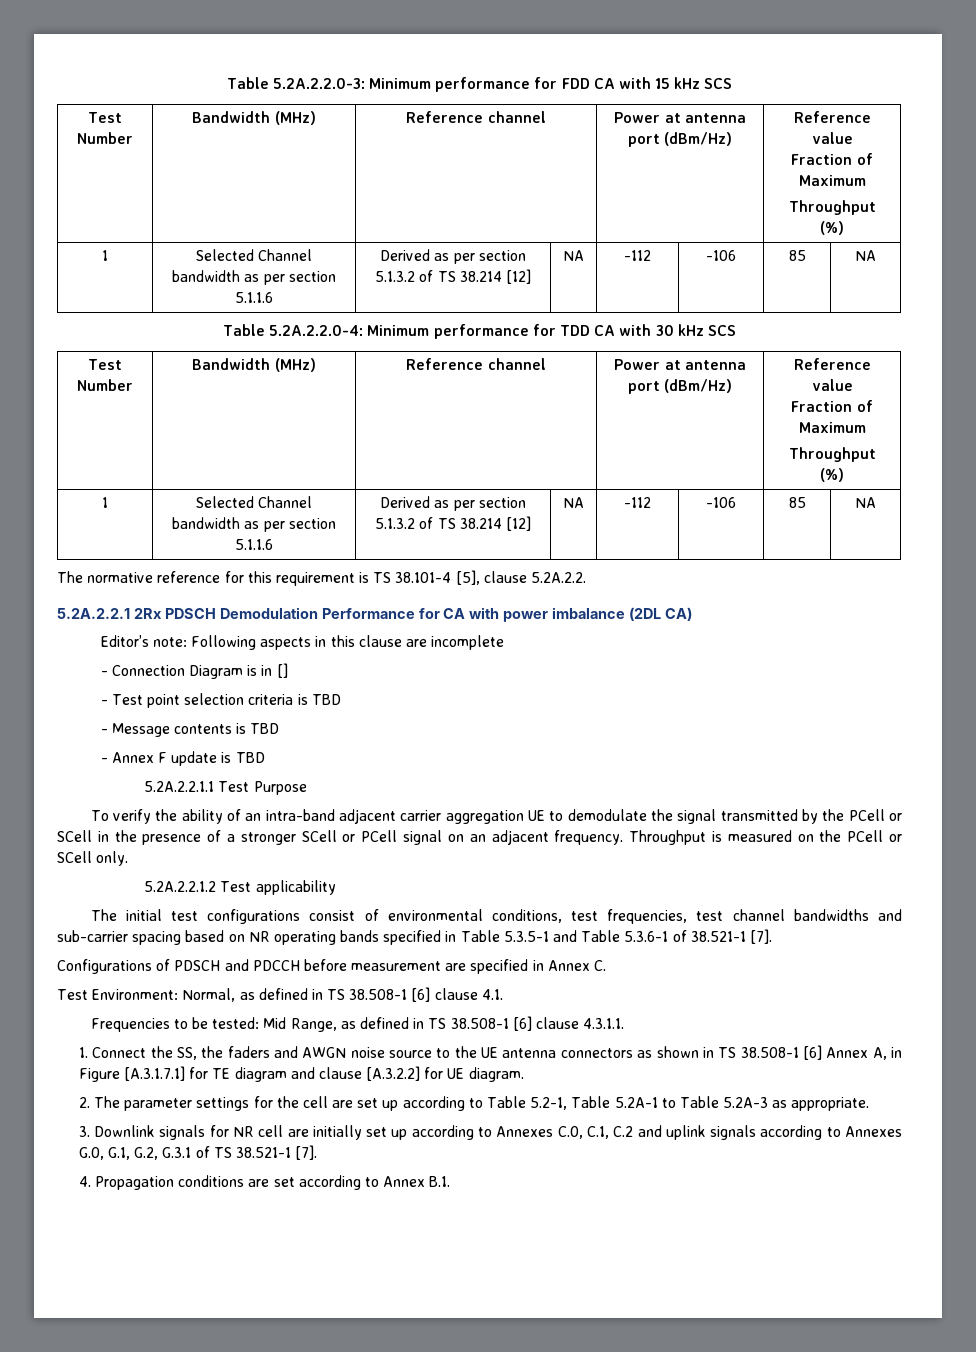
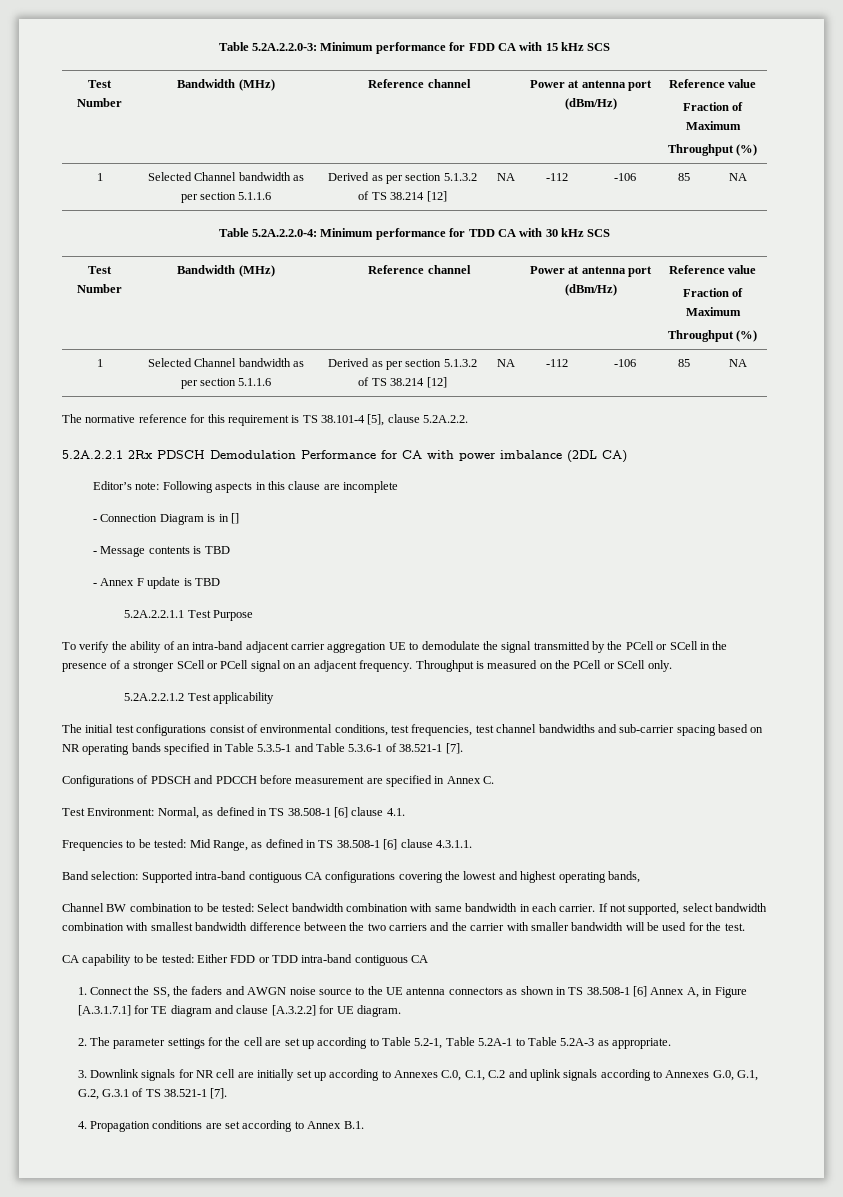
[100,693,341,708] // - Test point selection criteria is TBD -> (239, 518) none
(625, 1023) none -> [62,871,640,883] [62,903,768,915] [62,922,745,931] [62,954,429,966] // Band selection: Supported intra-band contiguous CA configurations covering the lowest and highest operating bands, // Channel BW combination to be tested: Select bandwidth combination with same bandwidth in each carrier. If not supported, select bandwidth combination with smallest bandwidth difference between the two carriers and the carrier with smaller bandwidth will be used for the test. // CA capability to be tested: Either FDD or TDD intra-band contiguous CA

